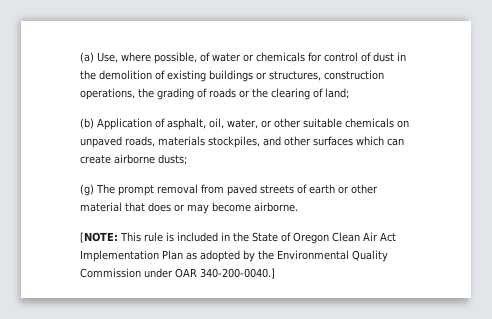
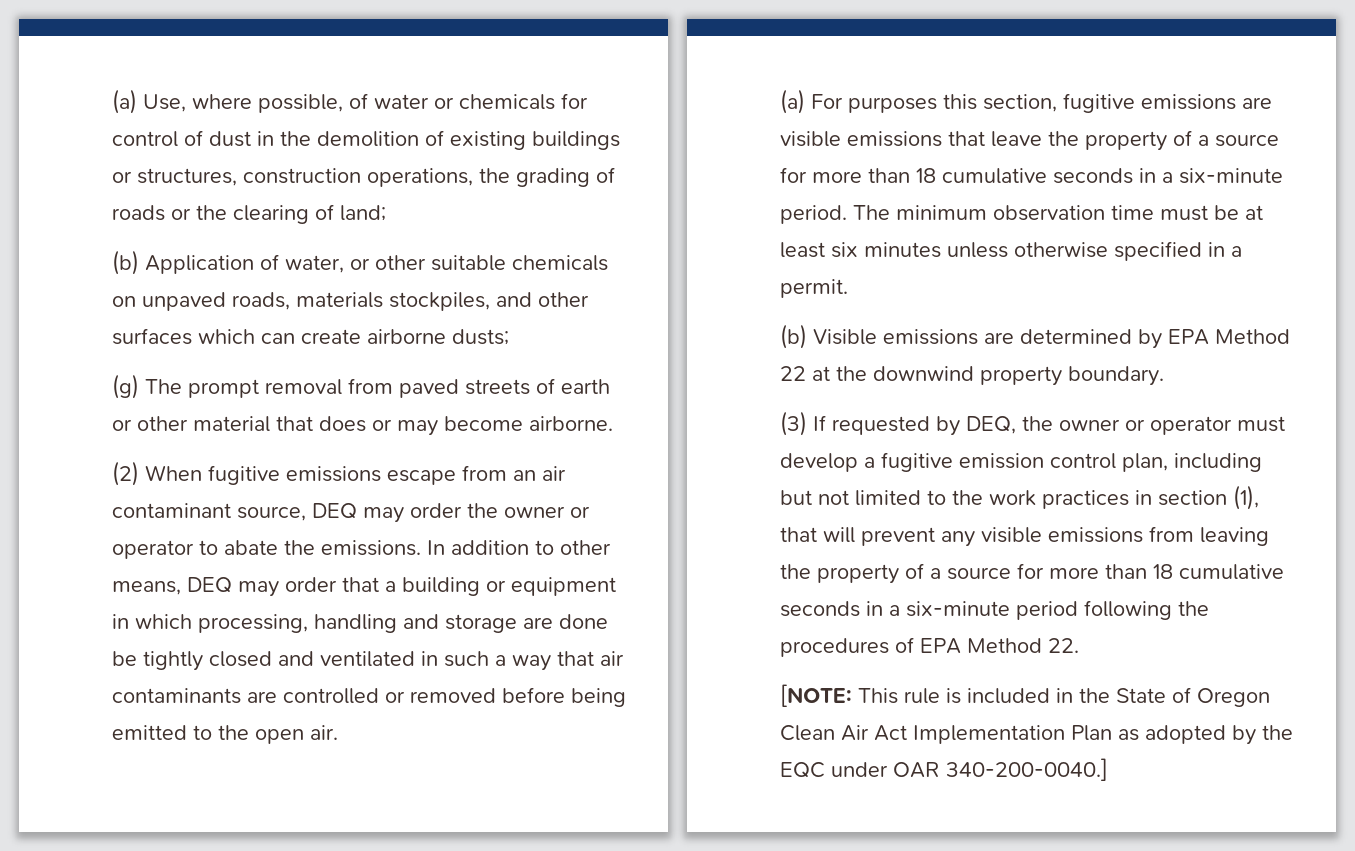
[167,118,224,130] asphalt, oil, -> (279, 262) none
(298, 207) none -> [112,461,566,486] [112,503,590,523] [112,540,611,559] [112,577,616,597] [112,614,608,633] [112,651,624,671] [112,687,626,707] [112,725,338,744] [780,89,1272,114] [780,130,1279,151] [780,167,1283,184] [780,205,1263,224] [780,241,1242,261] [780,279,848,298] [780,324,1290,349] [780,366,1164,386] [780,411,1285,436] [780,452,1262,472] [780,485,1259,510] [780,526,1269,547] [780,563,1284,584] [780,600,1209,620] [780,637,1079,657] // (2) When fugitive emissions escape from an air contaminant source, DEQ may order the owner or operator to abate the emissions. In addition to other means, DEQ may order that a building or equipment in which processing, handling and storage are done be tightly closed and ventilated in such a way that air contaminants are controlled or removed before being emitted to the open air. // (a) For purposes this section, fugitive emissions are visible emissions that leave the property of a source for more than 18 cumulative seconds in a six-minute period. The minimum observation time must be at least six minutes unless otherwise specified in a permit. // (b) Visible emissions are determined by EPA Method 22 at the downwind property boundary. // (3) If requested by DEQ, the owner or operator must develop a fugitive emission control plan, including but not limited to the work practices in section (1), that will prevent any visible emissions from leaving the property of a source for more than 18 cumulative seconds in a six-minute period following the procedures of EPA Method 22.
[277,250,388,262] [80,268,141,278] Environmental Quality Commission -> [780,762,825,778] EQC

